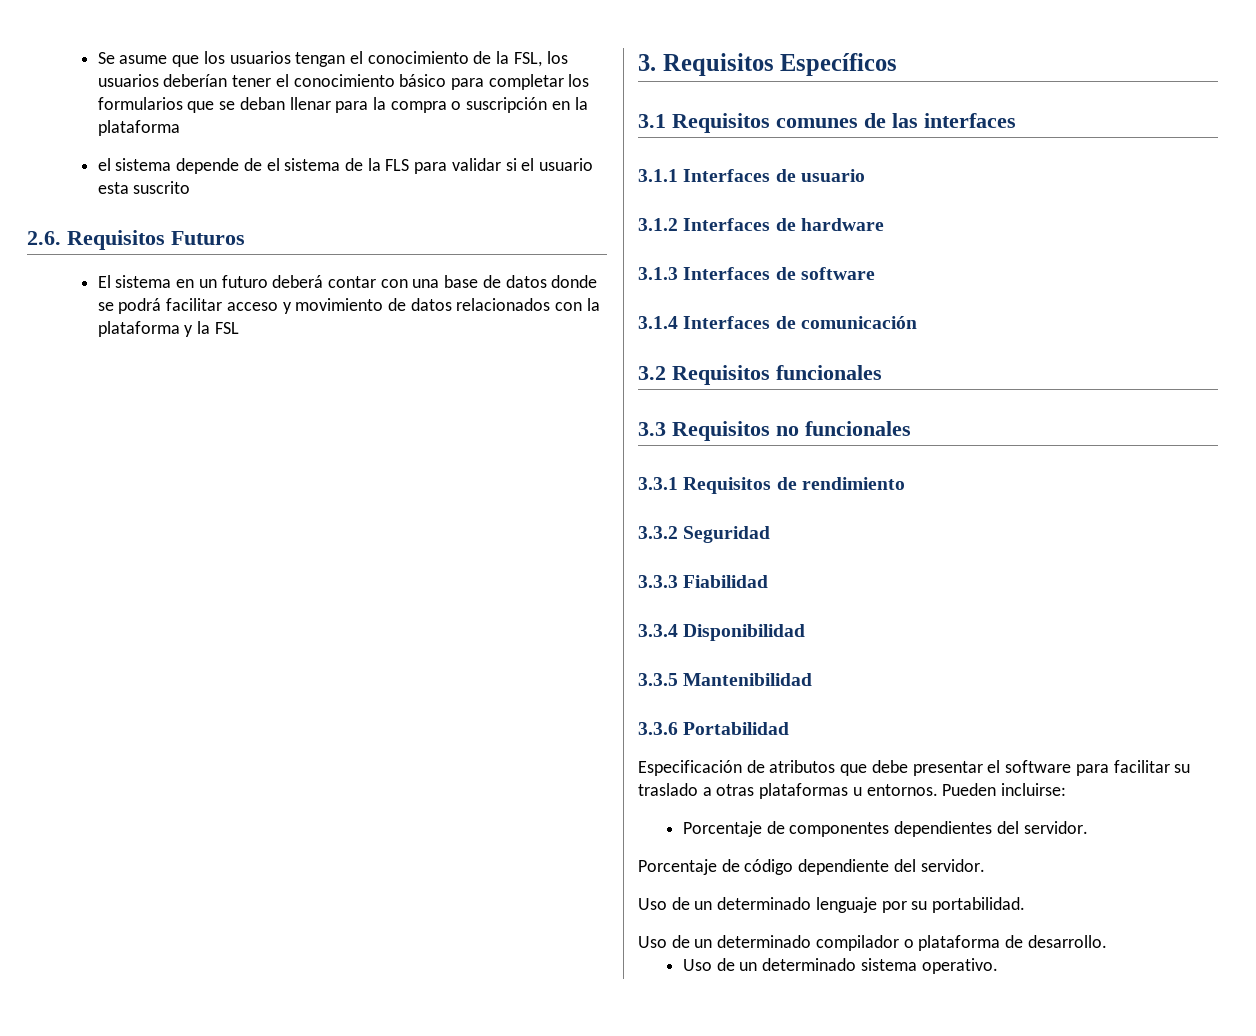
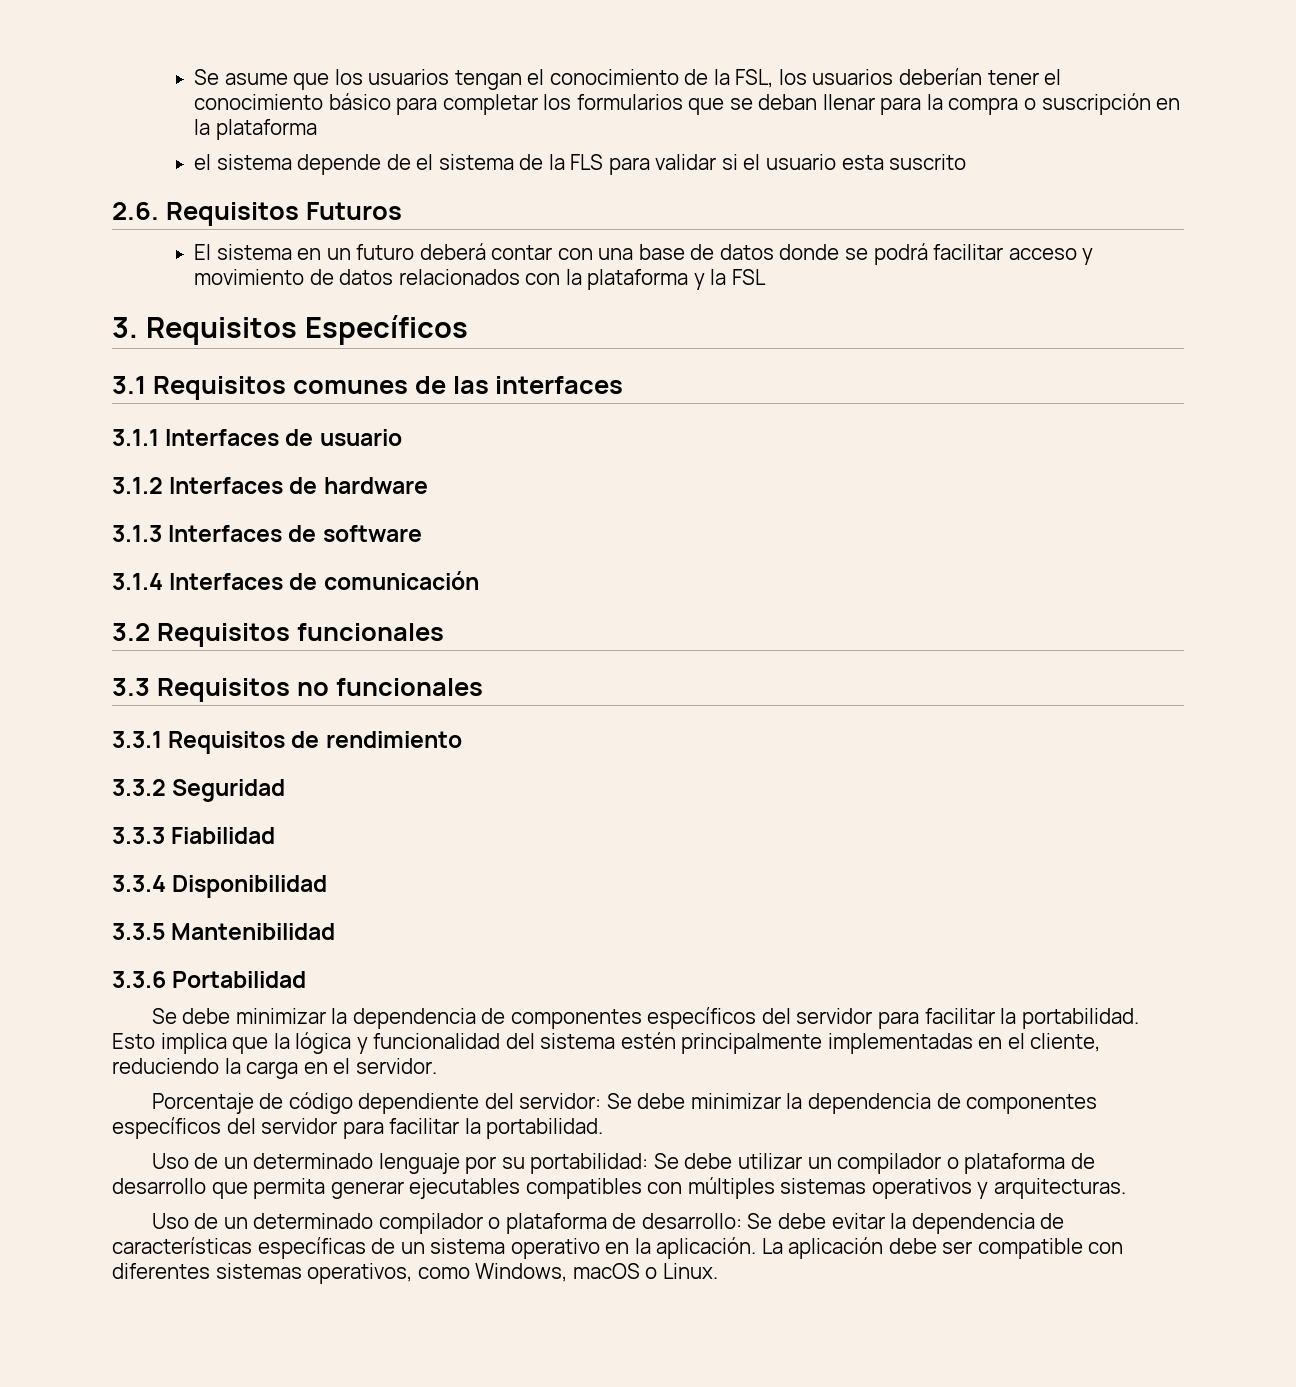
[638,760,1191,776] [638,783,1067,799] [682,821,1019,837] Especificación de atributos que debe presentar el software para facilitar su traslado a otras plataformas u entornos. Pueden incluirse: // Porcentaje de componentes dependientes del -> [151,1007,1139,1029] [112,1032,1101,1054] [112,1058,351,1079] Se debe minimizar la dependencia de componentes específicos del servidor para facilitar la portabilidad. Esto implica que la lógica y funcionalidad del sistema estén principalmente implementadas en el cliente, reduciendo la carga en el
[920,859,985,872] servidor. -> [519,1093,1098,1114] [112,1117,604,1139] servidor: Se debe minimizar la dependencia de componentes específicos del servidor para facilitar la portabilidad.
[932,897,1026,913] portabilidad. -> [530,1153,1095,1174] [112,1177,1126,1199] portabilidad: Se debe utilizar un compilador o plataforma de desarrollo que permita generar ejecutables compatibles con múltiples sistemas operativos y arquitecturas.
[1027,935,1107,948] [682,958,998,974] desarrollo. // Uso de un determinado sistema operativo. -> [641,1213,1065,1234] [112,1237,1124,1259] [112,1263,718,1284] desarrollo: Se debe evitar la dependencia de características específicas de un sistema operativo en la aplicación. La aplicación debe ser compatible con diferentes sistemas operativos, como Windows, macOS o Linux.

